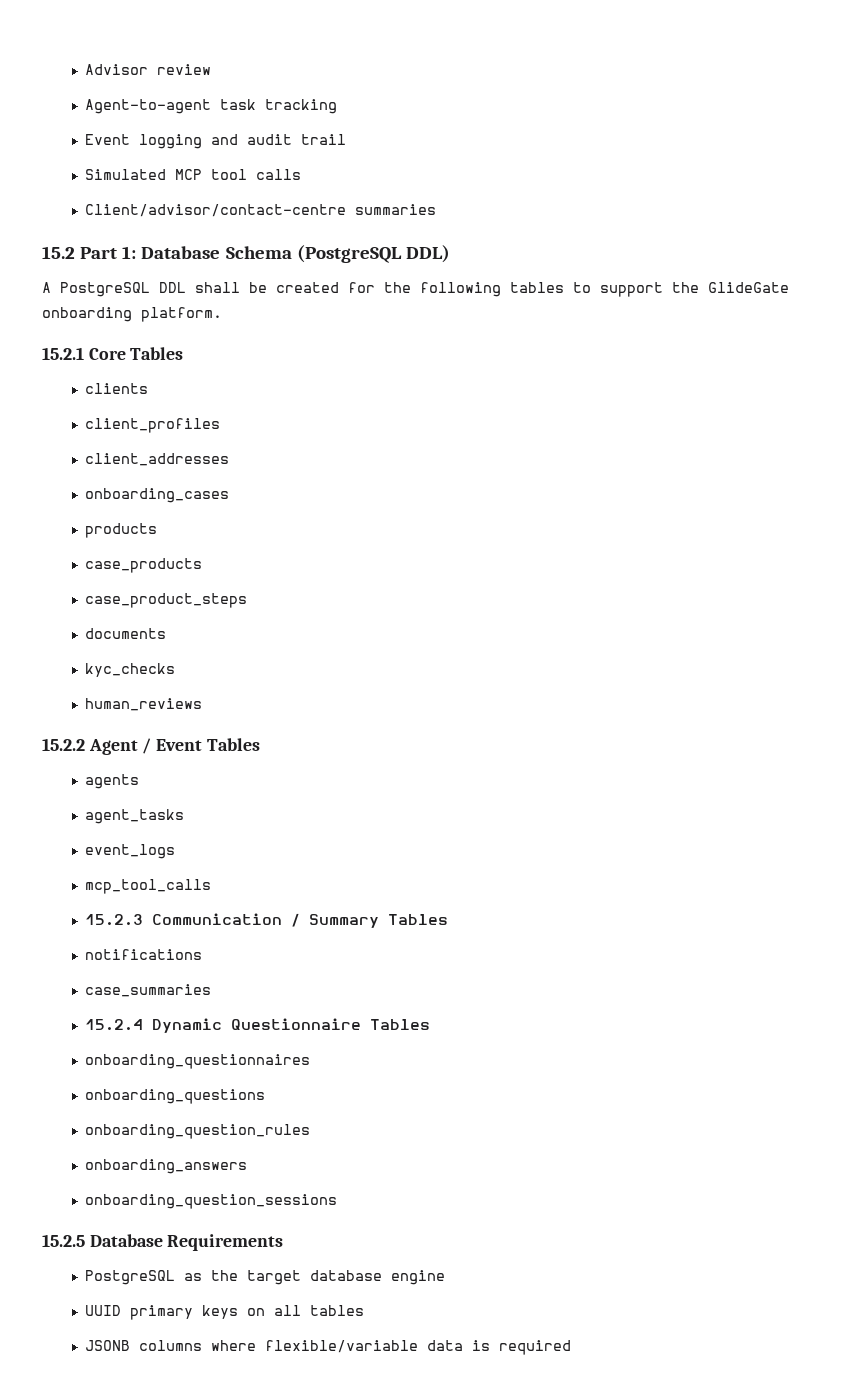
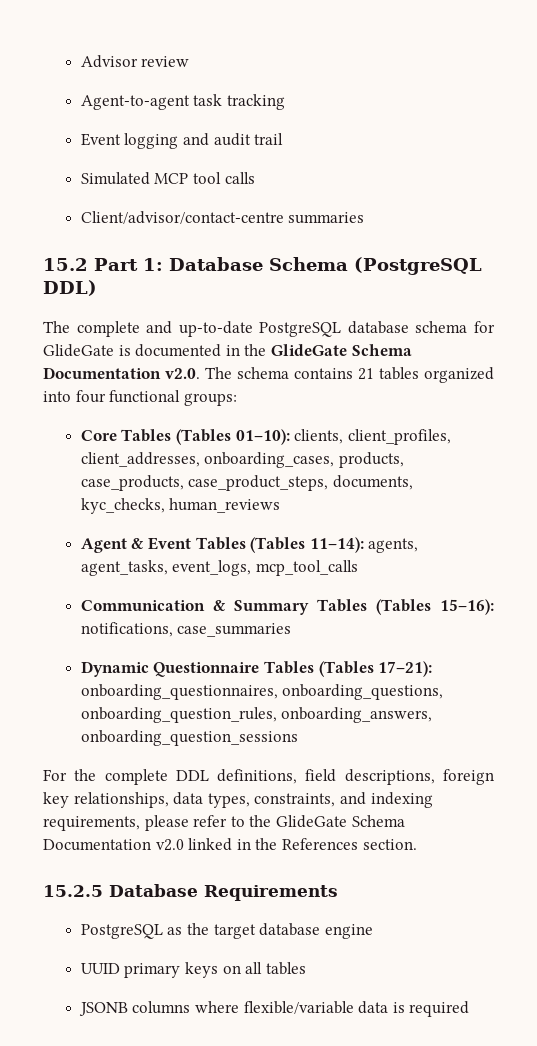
[42,282,789,297] [42,307,222,322] [42,347,184,360] [85,383,149,394] [85,418,221,433] [85,453,230,466] [85,488,230,503] [85,523,158,538] [85,558,203,573] [85,593,248,608] [85,628,167,639] [85,663,176,677] [85,698,203,711] [42,738,260,755] [85,774,140,789] [85,809,185,824] [85,844,176,859] [85,879,212,894] [85,913,301,927] A PostgreSQL DDL shall be created for the following tables to support the GlideGate onboarding platform. // 15.2.1 Core Tables // clients // client_profiles // client_addresses // onboarding_cases // products // case_products // case_product_steps // documents // kyc_checks // human_reviews // 15.2.2 Agent / Event Tables // agents // agent_tasks // event_logs // mcp_tool_calls // 15.2.3 Communication / -> [43,321,495,337] [43,344,412,357] [43,367,494,383] [43,390,237,406] [80,429,451,445] [80,452,405,468] [80,475,414,491] [80,498,281,514] [80,537,419,553] [80,560,359,576] [80,600,226,611] The complete and up-to-date PostgreSQL database schema for GlideGate is documented in the GlideGate Schema Documentation v2.0. The schema contains 21 tables organized into four functional groups: // Core Tables (Tables 01–10): clients, client_profiles, client_addresses, onboarding_cases, products, case_products, case_product_steps, documents, kyc_checks, human_reviews // Agent & Event Tables (Tables 11–14): agents, agent_tasks, event_logs, mcp_tool_calls // Communication &
[85,949,203,960] // notifications // -> [375,599,494,615] [80,622,173,637] (Tables 15–16): notifications,
[85,1019,144,1031] 15.2.4 -> (292, 630) none
[85,1054,311,1069] [85,1089,266,1104] [85,1124,311,1139] [85,1159,248,1174] [85,1194,338,1209] // onboarding_questionnaires // onboarding_questions // onboarding_question_rules // onboarding_answers // onboarding_question_sessions -> [318,661,433,677] [80,684,444,700] [80,707,433,723] [80,730,298,746] [43,769,494,785] [43,792,433,808] [43,815,405,831] [43,838,417,851] (Tables 17–21): onboarding_questionnaires, onboarding_questions, onboarding_question_rules, onboarding_answers, onboarding_question_sessions // For the complete DDL definitions, field descriptions, foreign key relationships, data types, constraints, and indexing requirements, please refer to the GlideGate Schema Documentation v2.0 linked in the References section.

